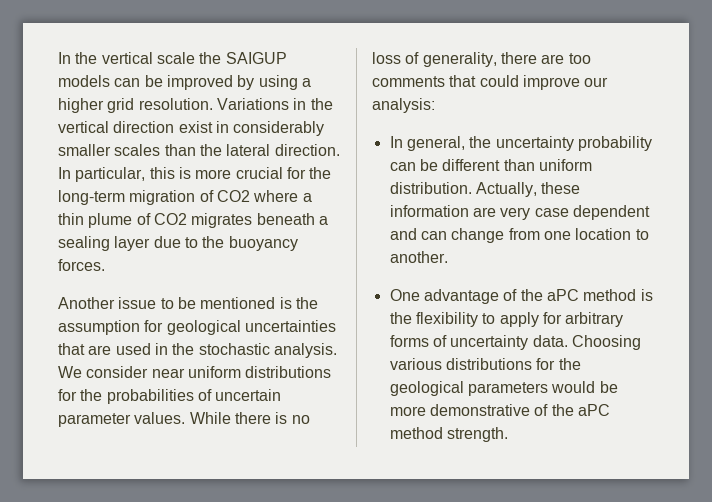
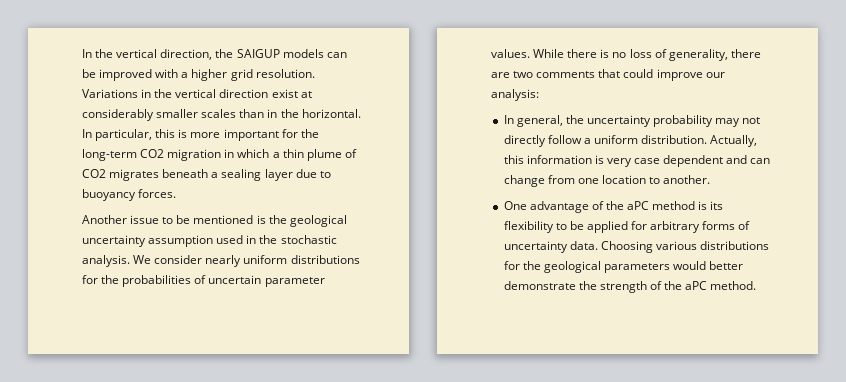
[156,52,195,64] scale -> [160,49,213,60] direction,
[237,75,298,90] by using -> [155,69,179,78] with
[215,121,229,133] in -> [300,91,312,98] at
[199,144,340,156] the lateral direction. -> [267,109,361,118] in the horizontal.
[235,167,283,179] crucial -> [223,129,279,141] important
[129,190,299,205] migration of CO2 where -> [140,149,270,161] CO2 migration in which
[202,236,225,248] the -> (331, 174) none
[58,320,336,335] [58,343,112,355] assumption for geological uncertainties that are -> [289,215,347,227] [82,235,214,247] geological uncertainty assumption
[151,368,185,378] near -> [205,255,242,267] nearly
[568,53,591,64] too -> [513,71,534,78] two
[389,159,592,171] [389,182,581,197] [389,205,496,217] can be different than uniform distribution. Actually, these information are -> [715,117,761,127] [503,135,758,147] [503,155,604,164] may not directly follow a uniform distribution. Actually, this information is
[389,312,412,324] the -> [710,201,724,210] its
[499,312,539,327] apply -> [569,221,628,233] be applied
[599,381,618,393] [389,404,610,416] [389,427,508,442] be more demonstrative of the aPC method strength. -> [709,261,744,270] [503,281,757,293] better demonstrate the strength of the aPC method.

